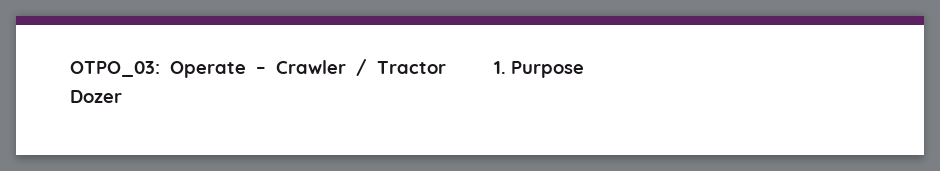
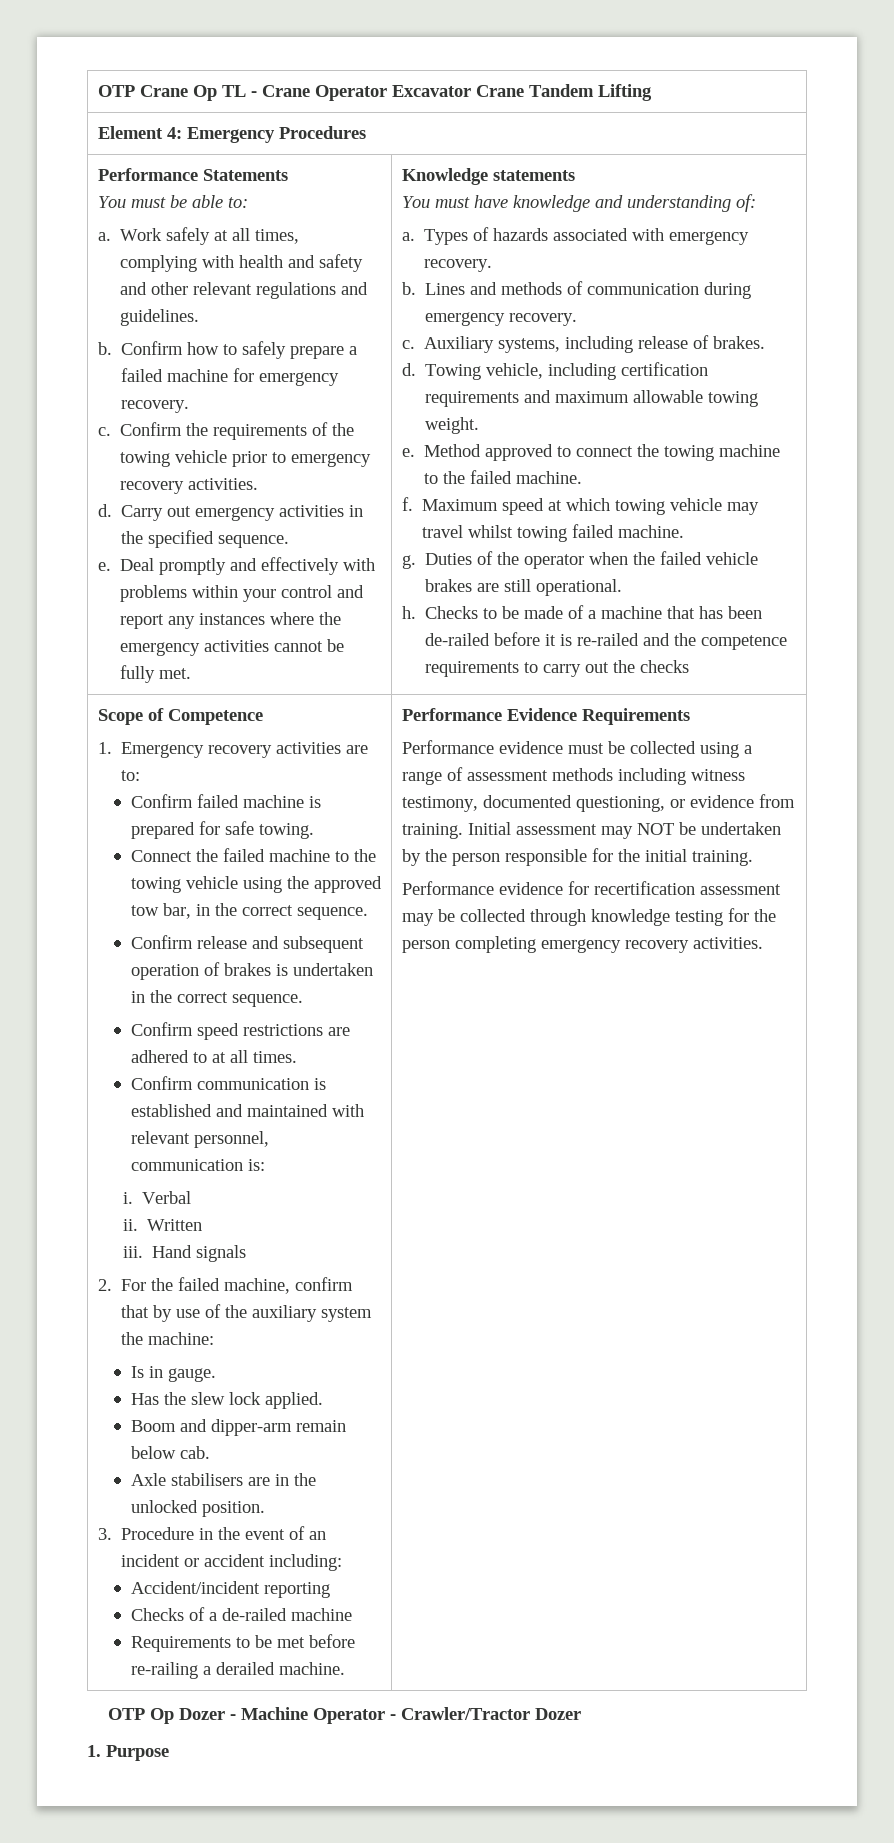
[69,59,446,78] OTPO_03: Operate – Crawler / Tractor -> [98,84,653,101] [98,126,367,143] [98,168,289,181] [98,195,249,208] [98,227,300,245] [120,254,364,272] [120,282,369,299] [120,309,200,326] [98,341,358,359] [121,368,340,386] [121,400,190,413] [98,422,355,440] [120,450,372,467] [120,478,259,494] [98,504,364,521] [121,530,290,548] [98,557,376,575] [120,585,365,602] [120,612,342,629] [120,639,345,656] [120,665,192,683] [402,168,576,185] [402,194,757,212] [402,227,750,245] [424,259,493,272] [402,281,752,299] [425,312,578,326] [402,335,766,353] [402,362,709,380] [425,390,759,407] [425,417,480,434] [402,444,781,461] [424,470,583,484] [402,497,760,515] [422,524,685,542] [402,551,759,569] [425,579,623,596] [402,605,763,619] [425,632,788,650] [425,660,690,677] [98,708,264,725] [98,742,369,758] [121,770,141,781] [130,794,321,808] [130,821,314,839] [130,848,376,862] [130,876,382,893] [130,903,368,920] [130,935,364,953] [130,962,373,980] [130,990,303,1007] [130,1022,350,1040] [130,1050,297,1063] [130,1076,326,1090] [130,1104,364,1117] [130,1131,269,1148] [130,1159,265,1171] [122,1191,192,1204] [122,1219,203,1231] [122,1245,247,1262] [98,1277,354,1294] [121,1304,373,1322] [121,1332,215,1345] [130,1366,216,1382] [130,1392,323,1409] [130,1419,346,1436] [130,1446,210,1459] [130,1473,316,1486] [130,1500,265,1517] [98,1526,327,1540] [121,1554,343,1571] [130,1581,330,1598] [130,1607,352,1621] [130,1634,355,1652] [130,1662,345,1679] [402,708,691,725] [402,740,753,758] [402,767,746,785] [402,794,796,812] [402,822,782,839] [402,848,754,866] [402,881,782,895] [402,908,777,926] [402,936,764,953] [107,1707,530,1724] OTP Crane Op TL - Crane Operator Excavator Crane Tandem Lifting // Element 4: Emergency Procedures // Performance Statements // You must be able to: // a. Work safely at all times, complying with health and safety and other relevant regulations and guidelines. // b. Confirm how to safely prepare a failed machine for emergency recovery. // c. Confirm the requirements of the towing vehicle prior to emergency recovery activities. // d. Carry out emergency activities in the specified sequence. // e. Deal promptly and effectively with problems within your control and report any instances where the emergency activities cannot be fully met. | Knowledge statements // You must have knowledge and understanding of: // a. Types of hazards associated with emergency recovery. // b. Lines and methods of communication during emergency recovery. // c. Auxiliary systems, including release of brakes. // d. Towing vehicle, including certification requirements and maximum allowable towing weight. // e. Method approved to connect the towing machine to the failed machine. // f. Maximum speed at which towing vehicle may travel whilst towing failed machine. // g. Duties of the operator when the failed vehicle brakes are still operational. // h. Checks to be made of a machine that has been de-railed before it is re-railed and the competence requirements to carry out the checks // Scope of Competence // 1. Emergency recovery activities are to: // Confirm failed machine is prepared for safe towing. // Connect the failed machine to the towing vehicle using the approved tow bar, in the correct sequence. // Confirm release and subsequent operation of brakes is undertaken in the correct sequence. // Confirm speed restrictions are adhered to at all times. // Confirm communication is established and maintained with relevant personnel, communication is: // i. Verbal // ii. Written // iii. Hand signals // 2. For the failed machine, confirm that by use of the auxiliary system the machine: // Is in gauge. // Has the slew lock applied. // Boom and dipper-arm remain below cab. // Axle stabilisers are in the unlocked position. // 3. Procedure in the event of an incident or accident including: // Accident/incident reporting // Checks of a de-railed machine // Requirements to be met before re-railing a derailed machine. | Performance Evidence Requirements // Performance evidence must be collected using a range of assessment methods including witness testimony, documented questioning, or evidence from training. Initial assessment may NOT be undertaken by the person responsible for the initial training. // Performance evidence for recertification assessment may be collected through knowledge testing for the person completing emergency recovery activities. // OTP Op Dozer - Machine Operator - Crawler/Tractor

